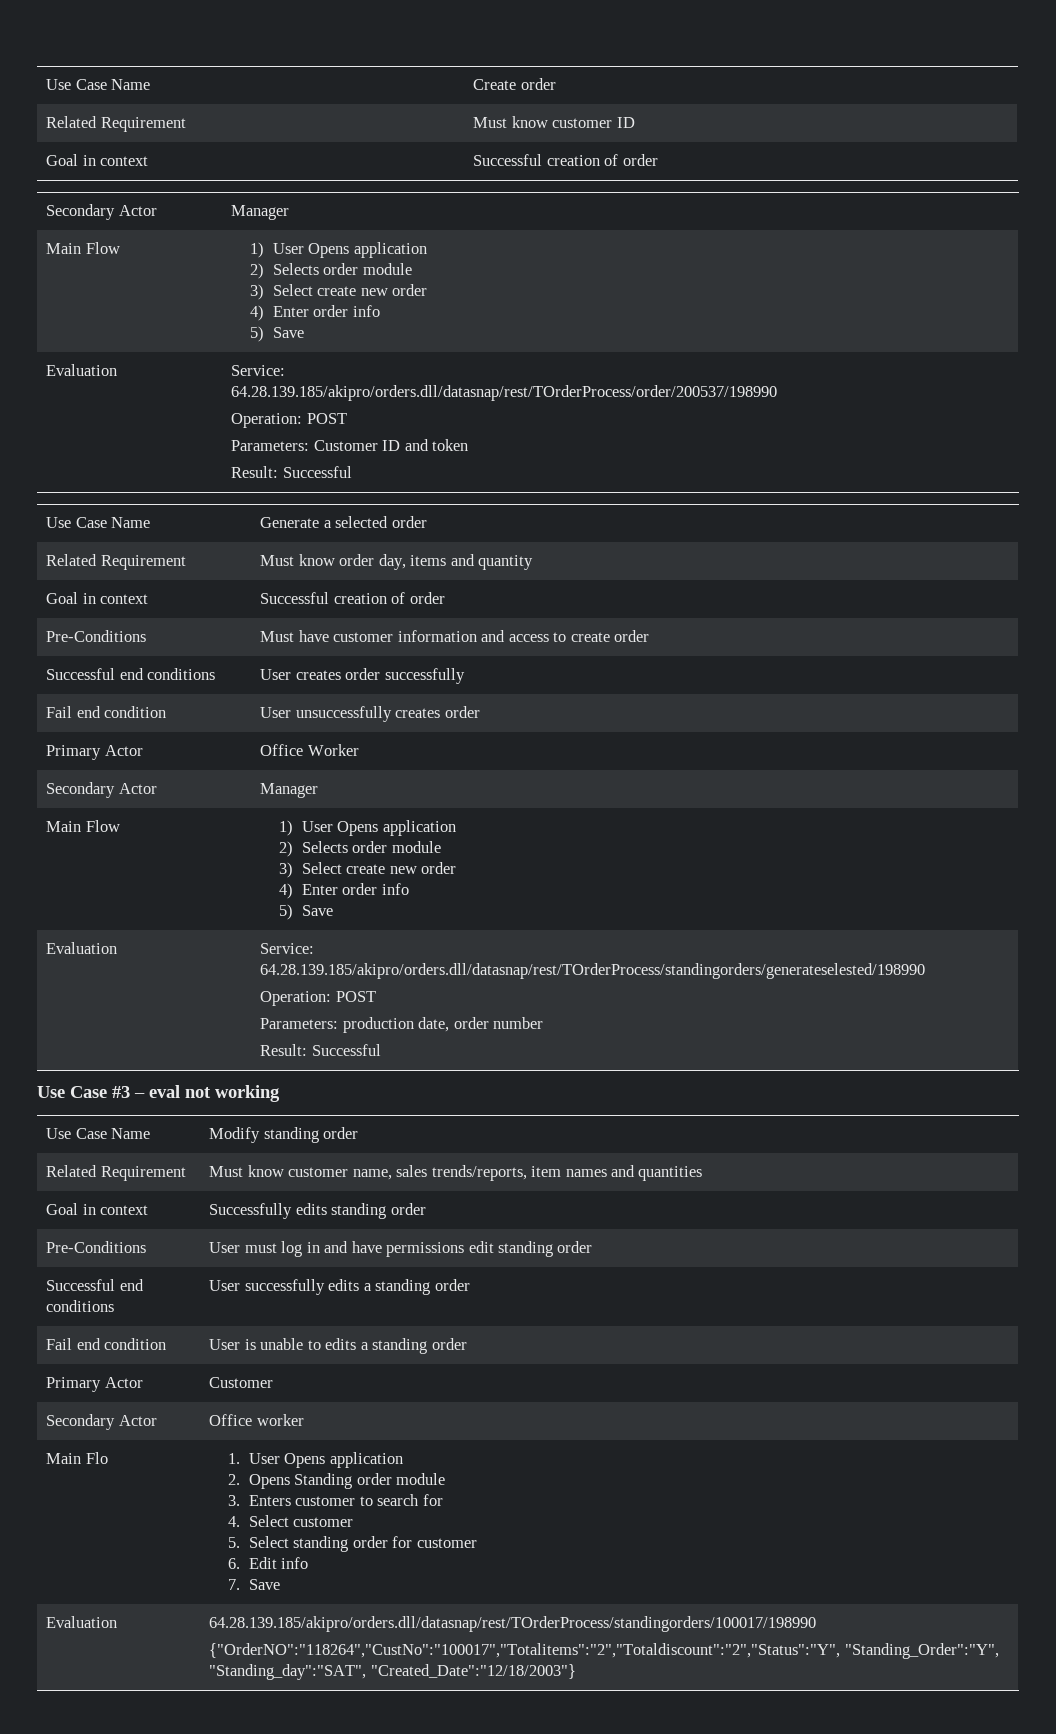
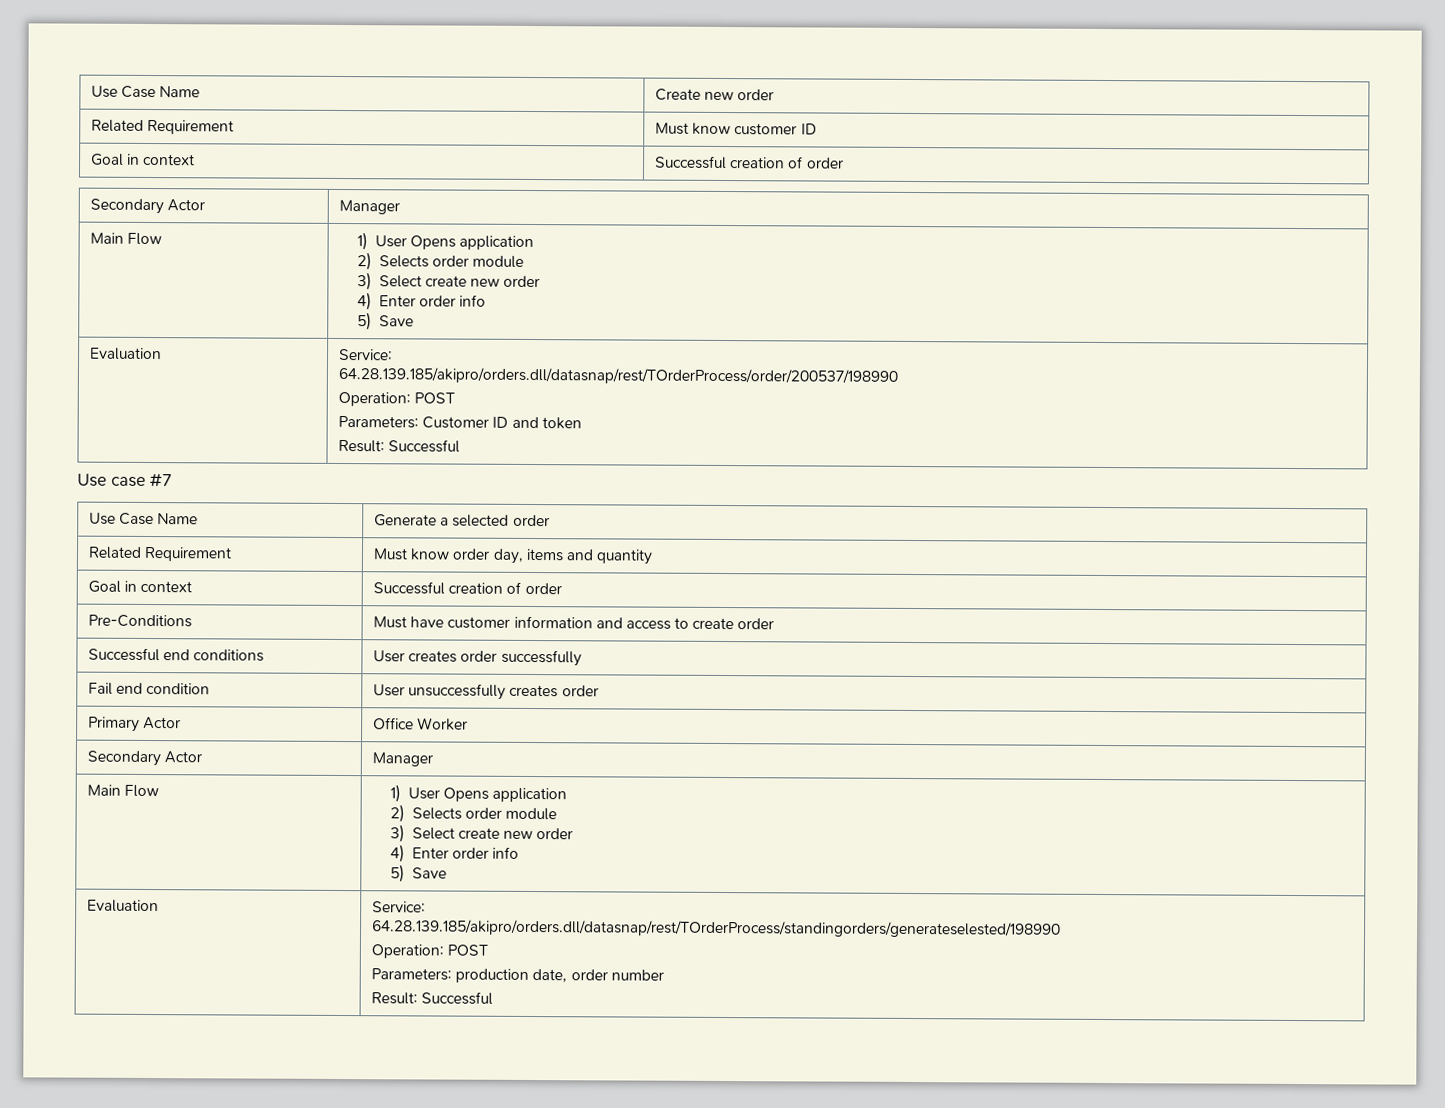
(517, 84) none -> [704,91,735,101] new
(352, 472) none -> [77,472,173,488] // Use case #7
[37,1085,280,1102] [46,1128,151,1139] [209,1127,359,1143] [46,1165,186,1181] [209,1165,703,1181] [46,1203,149,1215] [209,1203,426,1219] [46,1241,147,1253] [209,1241,593,1257] [46,1279,144,1291] [46,1300,115,1312] [209,1279,470,1295] [46,1338,167,1350] [209,1338,467,1354] [46,1377,143,1392] [209,1377,274,1388] [46,1414,157,1430] [209,1414,304,1426] [46,1452,108,1464] [228,1452,403,1468] [228,1473,446,1489] [228,1494,443,1506] [228,1515,354,1527] [228,1536,477,1552] [228,1557,309,1569] [228,1579,280,1590] [46,1616,118,1628] [209,1616,817,1632] [209,1643,999,1659] [209,1664,576,1680] // Use Case #3 – eval not working // Use Case Name | Modify standing order // Related Requirement | Must know customer name, sales trends/reports, item names and quantities // Goal in context | Successfully edits standing order // Pre-Conditions | User must log in and have permissions edit standing order // Successful end conditions | User successfully edits a standing order // Fail end condition | User is unable to edits a standing order // Primary Actor | Customer // Secondary Actor | Office worker // Main Flo | 1. User Opens application // 2. Opens Standing order module // 3. Enters customer to search for // 4. Select customer // 5. Select standing order for customer // 6. Edit info // 7. Save // Evaluation | 64.28.139.185/akipro/orders.dll/datasnap/rest/TOrderProcess/standingorders/100017/198990 // {"OrderNO":"118264","CustNo":"100017","Totalitems":"2","Totaldiscount":"2","Status":"Y", "Standing_Order":"Y", "Standing_day":"SAT", "Created_Date":"12/18/2003"} -> (494, 998) none

